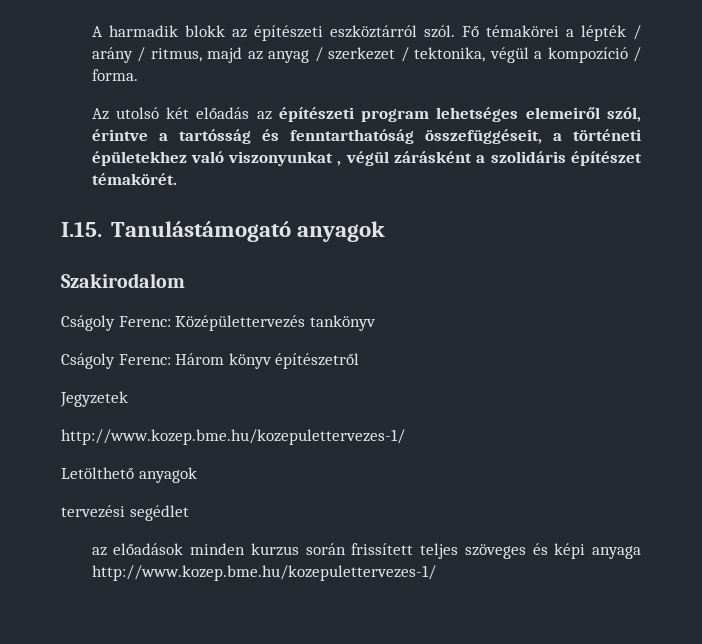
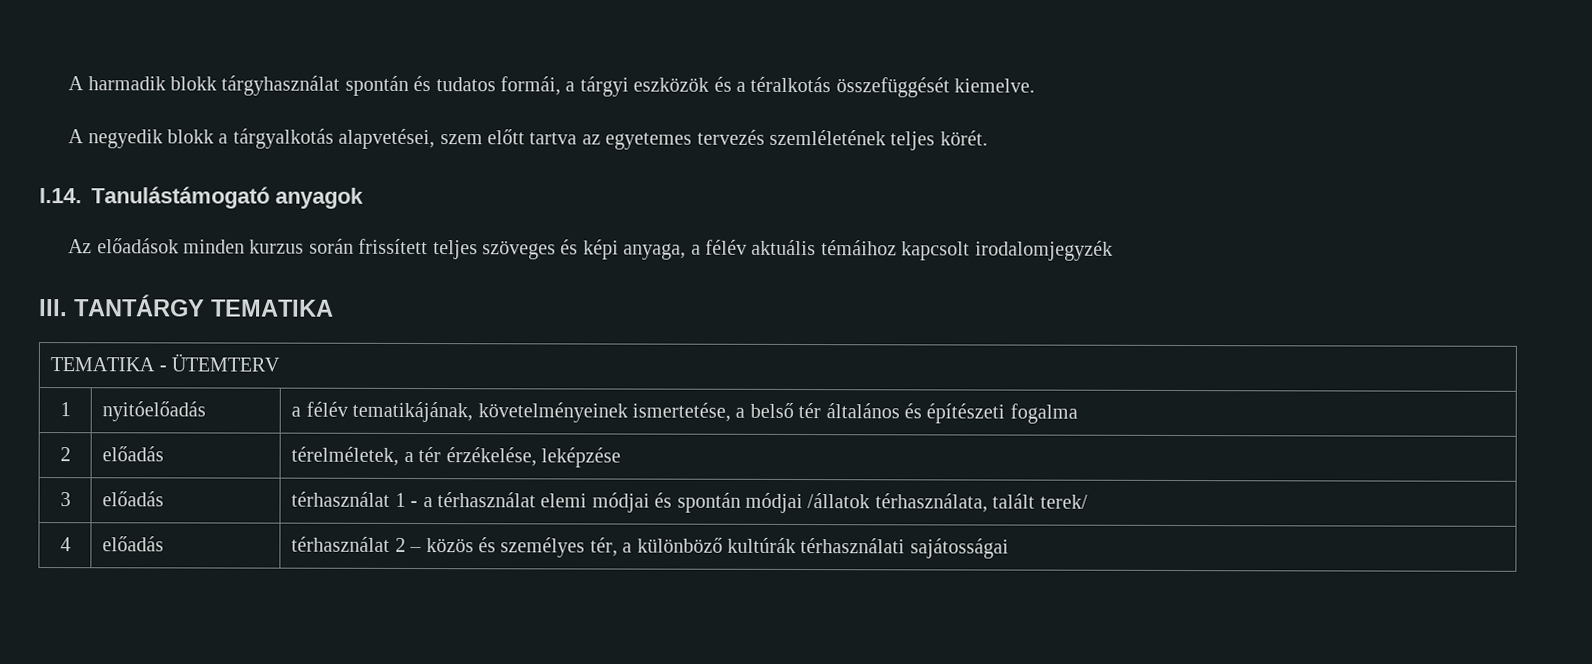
[231,25,641,41] [91,47,641,63] [91,69,138,81] [91,107,641,122] [91,129,641,144] [91,151,642,166] [91,173,177,185] [61,221,385,242] [61,273,185,288] [61,315,376,331] [61,353,360,369] [60,391,128,407] [61,429,405,445] [61,467,197,483] [61,505,189,521] [91,547,107,556] az építészeti eszköztárról szól. Fő témakörei a lépték / arány / ritmus, majd az anyag / szerkezet / tektonika, végül a kompozíció / forma. // Az utolsó két előadás az építészeti program lehetséges elemeiről szól, érintve a tartósság és fenntarthatóság összefüggéseit, a történeti épületekhez való viszonyunkat , végül zárásként a szolidáris építészet témakörét. // I.15. Tanulástámogató anyagok // Szakirodalom // Cságoly Ferenc: Középülettervezés tankönyv // Cságoly Ferenc: Három könyv építészetről // Jegyzetek // http://www.kozep.bme.hu/kozepulettervezes-1/ // Letölthető anyagok // tervezési segédlet // az -> [221,75,1036,98] [68,128,988,151] [39,186,364,209] [68,239,93,254] tárgyhasználat spontán és tudatos formái, a tárgyi eszközök és a téralkotás összefüggését kiemelve. // A negyedik blokk a tárgyalkotás alapvetései, szem előtt tartva az egyetemes tervezés szemléletének teljes körét. // I.14. Tanulástámogató anyagok // Az
[592,546,641,559] [91,565,436,581] anyaga http://www.kozep.bme.hu/kozepulettervezes-1/ -> [623,239,1113,261] [39,294,334,317] [50,353,281,372] [59,402,71,417] [102,401,207,422] [291,401,1078,424] [59,447,71,462] [102,446,165,462] [291,446,621,468] [59,492,71,507] [102,491,165,507] [291,491,1088,514] [59,537,71,552] [102,536,165,552] [291,536,1009,559] anyaga, a félév aktuális témáihoz kapcsolt irodalomjegyzék // III. TANTÁRGY TEMATIKA // TEMATIKA - ÜTEMTERV // 1 | nyitóelőadás | a félév tematikájának, követelményeinek ismertetése, a belső tér általános és építészeti fogalma // 2 | előadás | térelméletek, a tér érzékelése, leképzése // 3 | előadás | térhasználat 1 - a térhasználat elemi módjai és spontán módjai /állatok térhasználata, talált terek/ // 4 | előadás | térhasználat 2 – közös és személyes tér, a különböző kultúrák térhasználati sajátosságai

